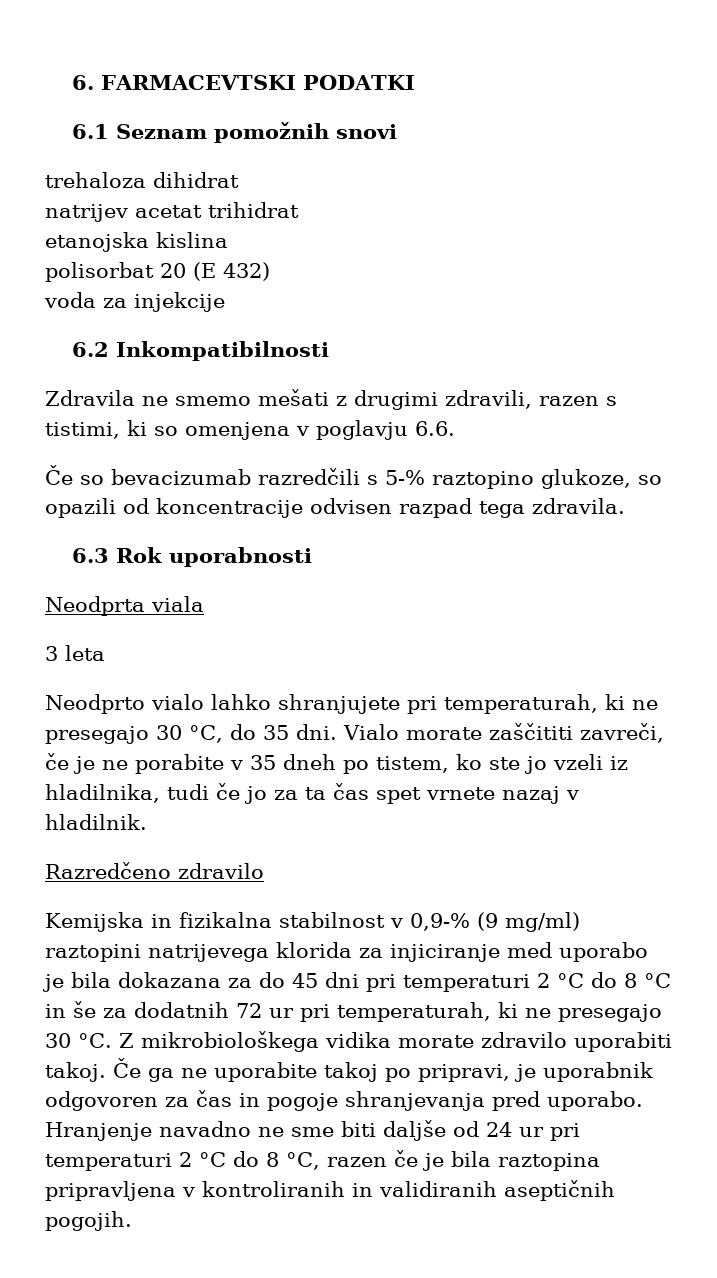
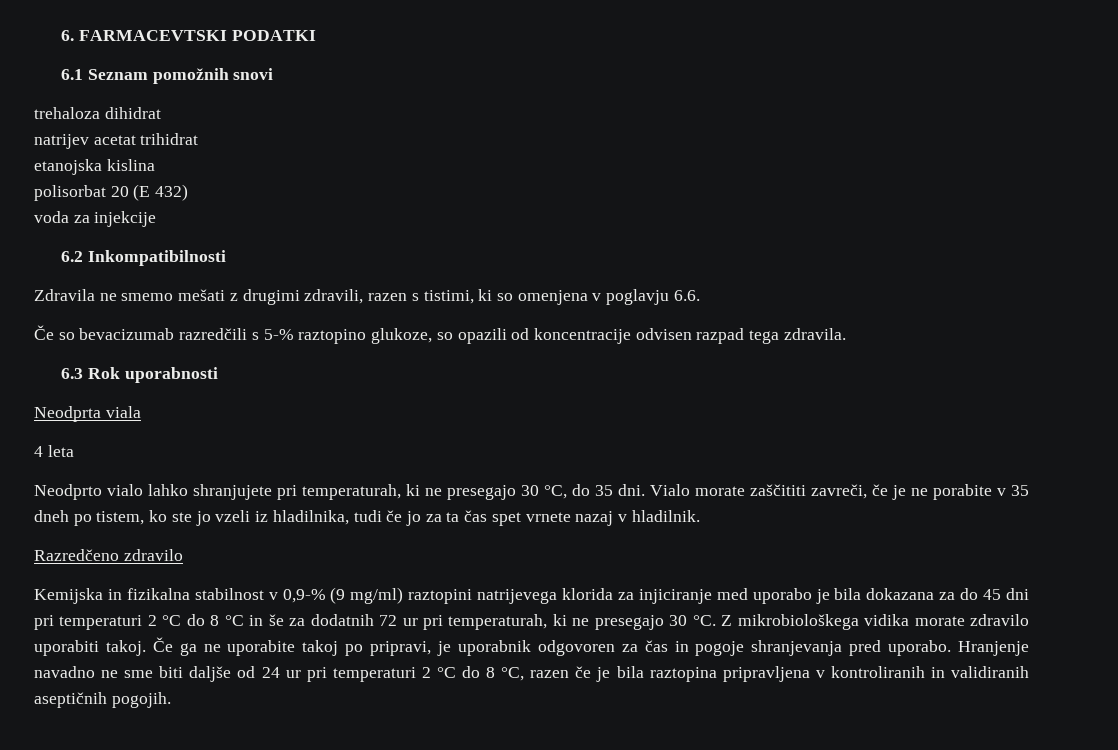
[45,646,58,661] 3 -> [34,446,43,457] 4

